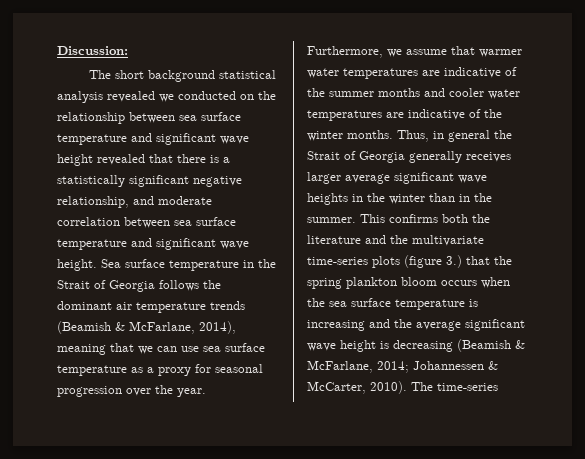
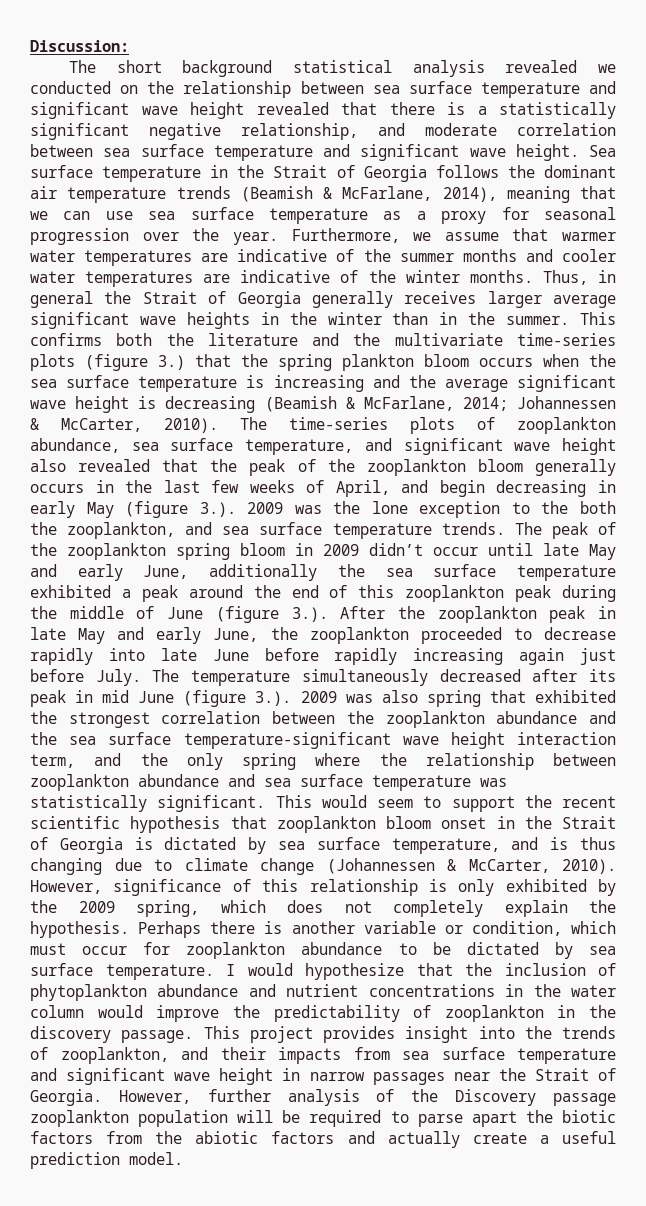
(498, 387) none -> [410,417,616,434] [30,438,616,455] [30,459,616,476] [30,480,616,497] [30,501,616,518] [30,522,616,539] [30,543,616,560] [30,564,616,581] [30,585,616,602] [30,606,616,623] [30,627,616,644] [30,648,616,665] [30,669,616,686] [30,690,616,707] [30,711,616,728] [30,732,616,749] [30,753,616,770] [30,774,507,791] [30,795,616,812] [30,816,616,833] [30,837,616,854] [30,858,616,875] [30,879,616,896] [30,900,616,917] [30,921,616,938] [30,942,616,959] [30,963,616,980] [30,984,617,1001] [30,1005,616,1022] [30,1026,616,1043] [30,1047,616,1064] [30,1068,617,1085] [30,1089,616,1106] [30,1110,616,1127] [30,1131,616,1148] [30,1152,183,1169] plots of zooplankton abundance, sea surface temperature, and significant wave height also revealed that the peak of the zooplankton bloom generally occurs in the last few weeks of April, and begin decreasing in early May (figure 3.). 2009 was the lone exception to the both the zooplankton, and sea surface temperature trends. The peak of the zooplankton spring bloom in 2009 didn’t occur until late May and early June, additionally the sea surface temperature exhibited a peak around the end of this zooplankton peak during the middle of June (figure 3.). After the zooplankton peak in late May and early June, the zooplankton proceeded to decrease rapidly into late June before rapidly increasing again just before July. The temperature simultaneously decreased after its peak in mid June (figure 3.). 2009 was also spring that exhibited the strongest correlation between the zooplankton abundance and the sea surface temperature-significant wave height interaction term, and the only spring where the relationship between zooplankton abundance and sea surface temperature was statistically significant. This would seem to support the recent scientific hypothesis that zooplankton bloom onset in the Strait of Georgia is dictated by sea surface temperature, and is thus changing due to climate change (Johannessen & McCarter, 2010). However, significance of this relationship is only exhibited by the 2009 spring, which does not completely explain the hypothesis. Perhaps there is another variable or condition, which must occur for zooplankton abundance to be dictated by sea surface temperature. I would hypothesize that the inclusion of phytoplankton abundance and nutrient concentrations in the water column would improve the predictability of zooplankton in the discovery passage. This project provides insight into the trends of zooplankton, and their impacts from sea surface temperature and significant wave height in narrow passages near the Strait of Georgia. However, further analysis of the Discovery passage zooplankton population will be required to parse apart the biotic factors from the abiotic factors and actually create a useful prediction model.

